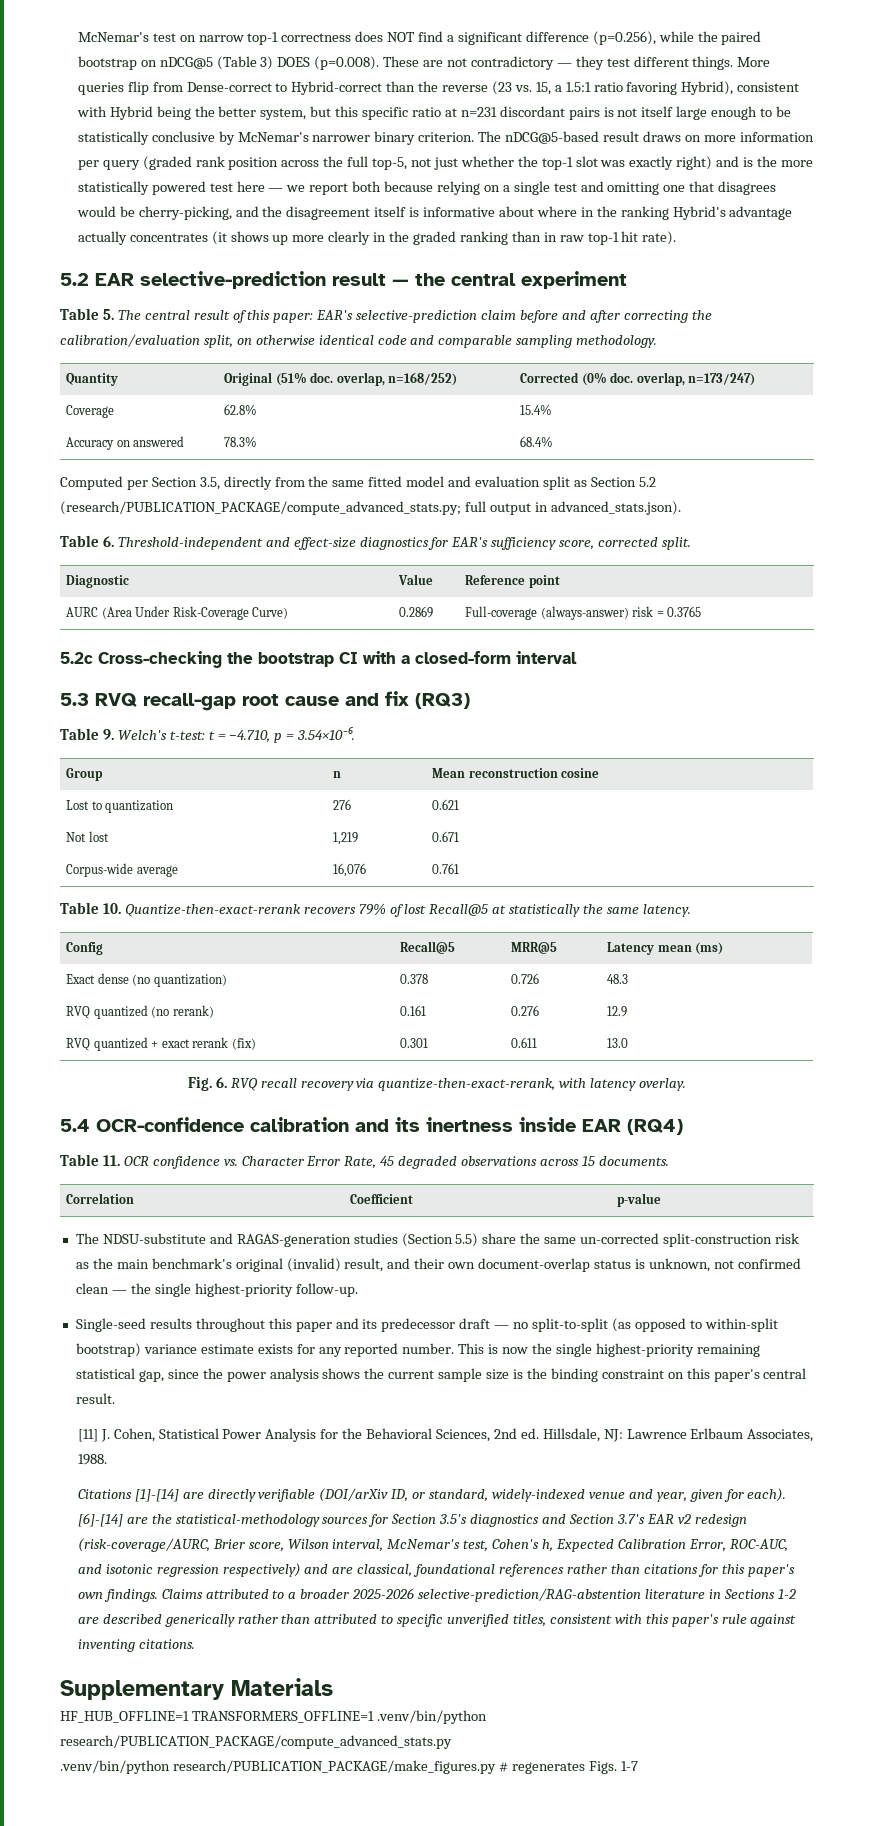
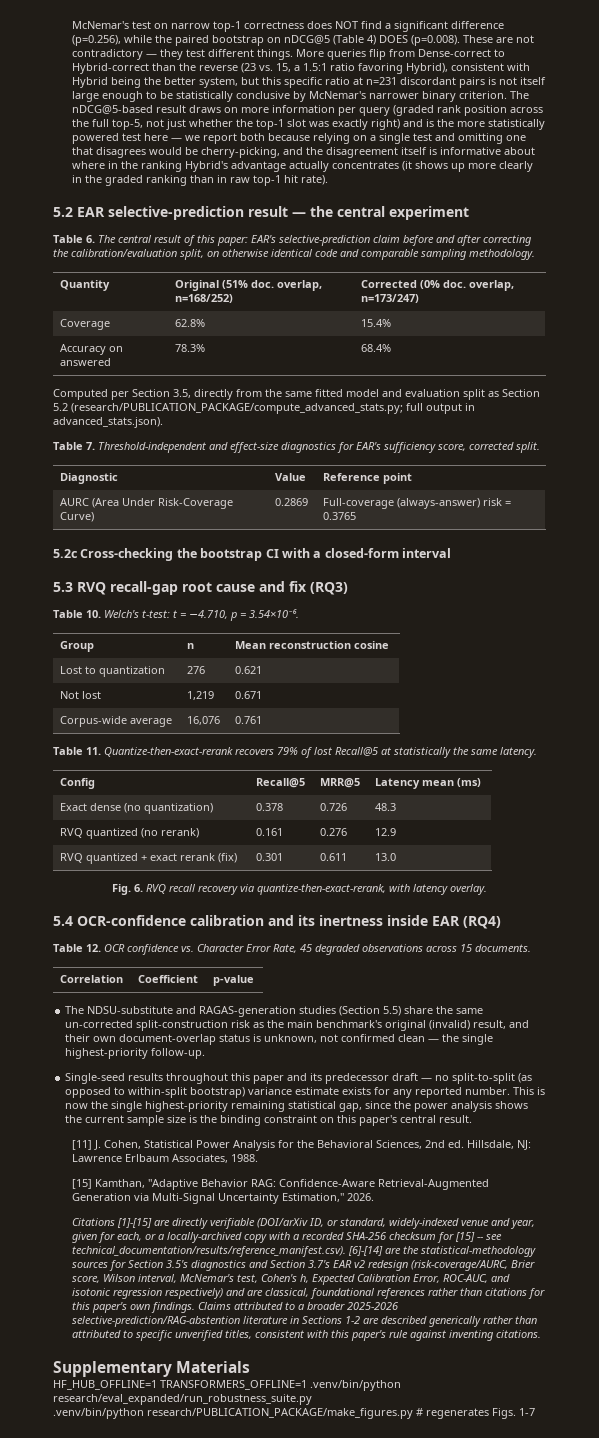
[260,56,274,70] 3) -> [367,35,377,45] 4)
[102,309,114,320] 5. -> [86,235,95,243] 6.
[102,536,114,547] 6. -> [86,442,95,450] 7.
[102,729,114,740] 9. -> [86,610,101,618] 10.
[102,903,121,914] 10. -> [86,747,101,755] 11.
[102,1155,120,1166] 11. -> [86,944,101,952] 12.
(107, 1459) none -> [72,1179,490,1190] [72,1193,375,1204] // [15] Kamthan, "Adaptive Behavior RAG: Confidence-Aware Retrieval-Augmented Generation via Multi-Signal Uncertainty Estimation," 2026.
[134,1489,179,1502] [1]-[14] -> [117,1218,153,1228] [1]-[15]
[747,1488,787,1502] each). -> [117,1232,503,1243] [72,1246,347,1257] each, or a locally-archived copy with a recorded SHA-256 checksum for [15] -- see technical_documentation/results/reference_manifest.csv).
[60,1735,452,1749] research/PUBLICATION_PACKAGE/compute_advanced_stats.py -> [53,1394,312,1405] research/eval_expanded/run_robustness_suite.py

